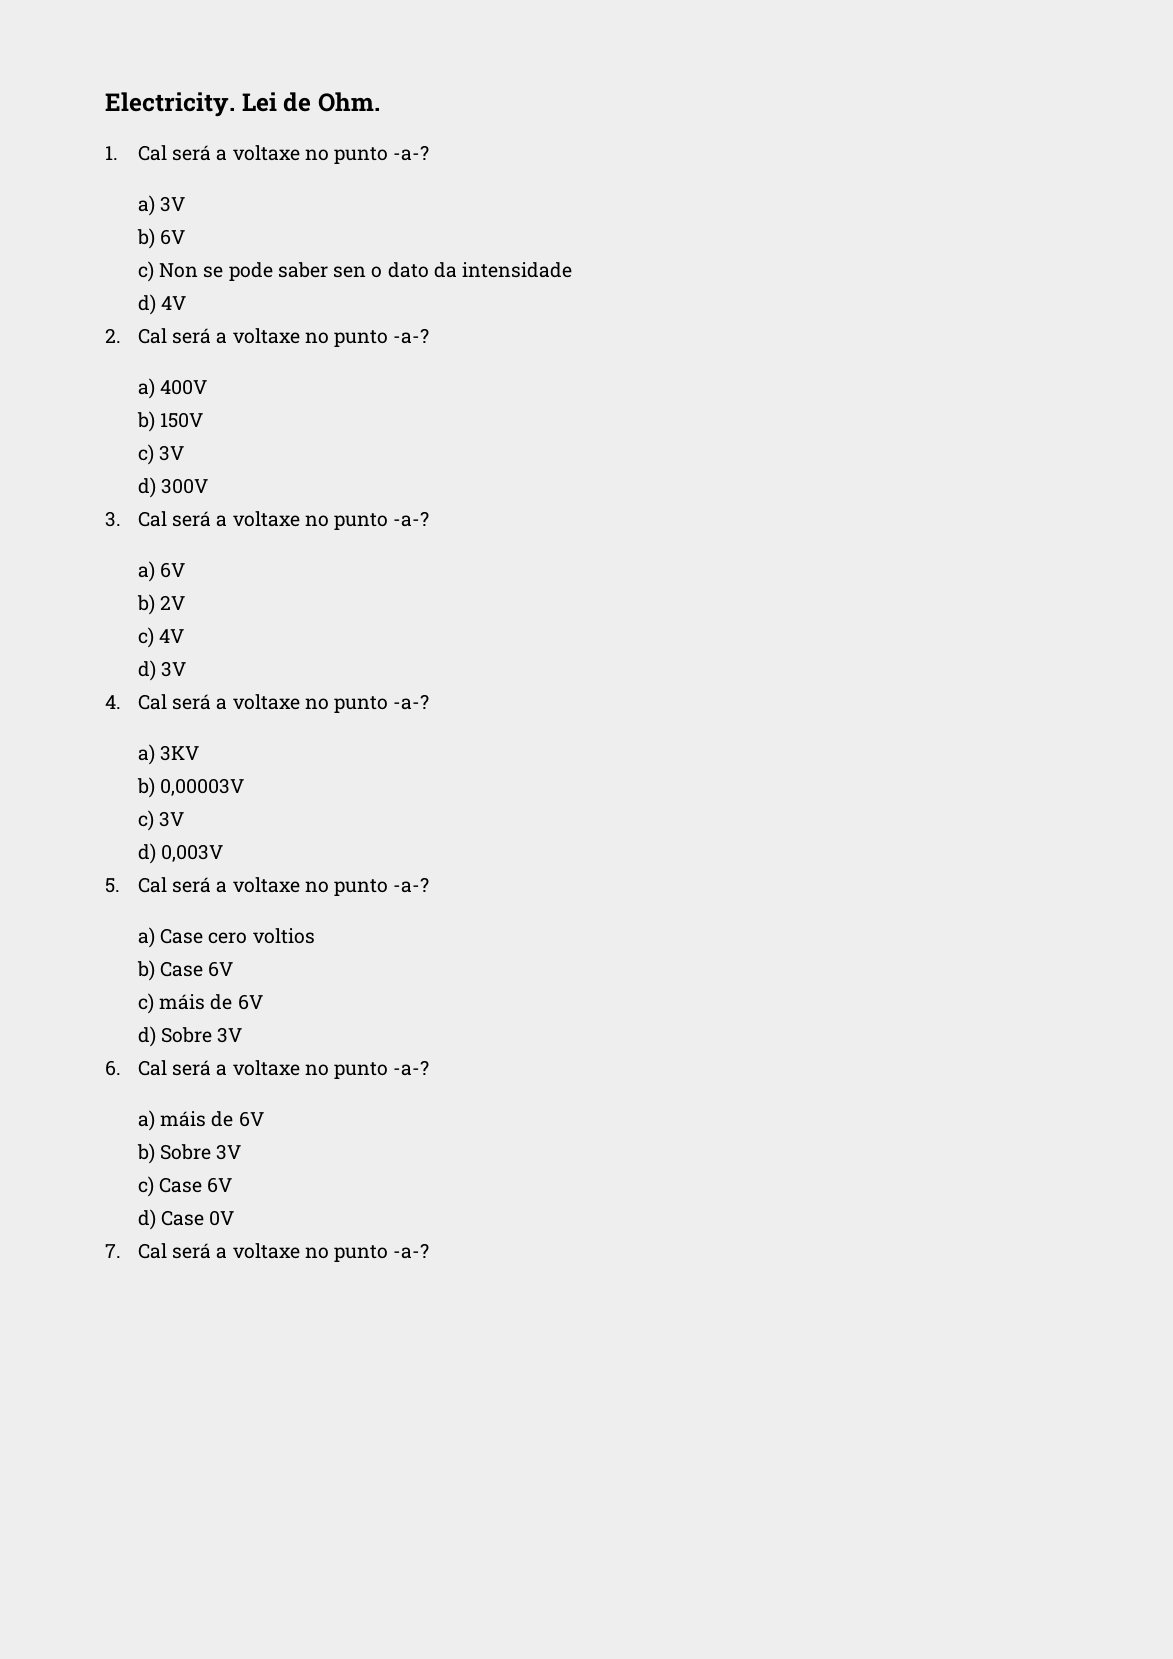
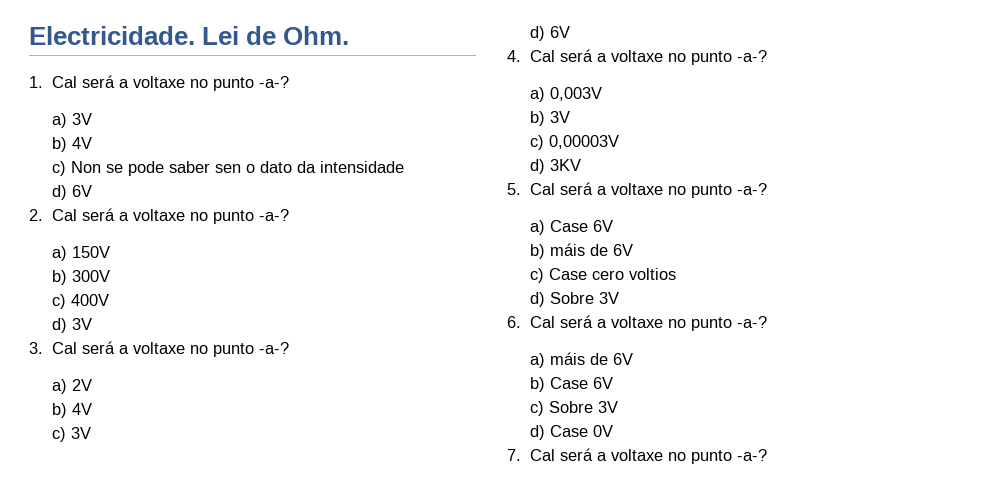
[105,92,235,117] Electricity. -> [29,26,195,45] Electricidade.
[160,229,186,245] 6V -> [72,137,93,149] 4V
[161,296,187,310] 4V -> [72,185,93,197] 6V
[160,379,208,395] [136,411,204,432] [137,444,185,465] [137,477,209,498] [105,511,430,530] [137,561,186,582] [136,594,186,615] [137,627,185,648] 400V // b) 150V // c) 3V // d) 300V // 3. Cal será a voltaxe no punto -a-? // a) 6V // b) 2V // c) 4V -> [72,246,111,258] [52,270,111,285] [52,294,110,309] 150V // b) 300V // c) 400V
[105,694,430,713] [137,744,200,765] [136,777,245,798] [137,810,185,831] [137,843,224,864] 4. Cal será a voltaxe no punto -a-? // a) 3KV // b) 0,00003V // c) 3V // d) 0,003V -> [29,341,290,357] [52,379,93,394] [52,403,93,418] [52,427,92,442] [530,26,571,41] [507,49,768,65] [530,87,603,102] [530,111,571,126] [530,135,620,150] [530,159,582,174] 3. Cal será a voltaxe no punto -a-? // a) 2V // b) 4V // c) 3V // d) 6V // 4. Cal será a voltaxe no punto -a-? // a) 0,003V // b) 3V // c) 0,00003V // d) 3KV
[208,928,315,944] [136,960,234,981] [137,993,263,1014] cero voltios // b) Case 6V // c) máis de 6V -> [593,220,614,232] [530,243,634,259] [530,268,677,283] 6V // b) máis de 6V // c) Case cero voltios
[160,1144,242,1160] [137,1176,233,1197] Sobre 3V // c) Case 6V -> [550,377,614,389] [530,401,619,416] Case 6V // c) Sobre 3V

